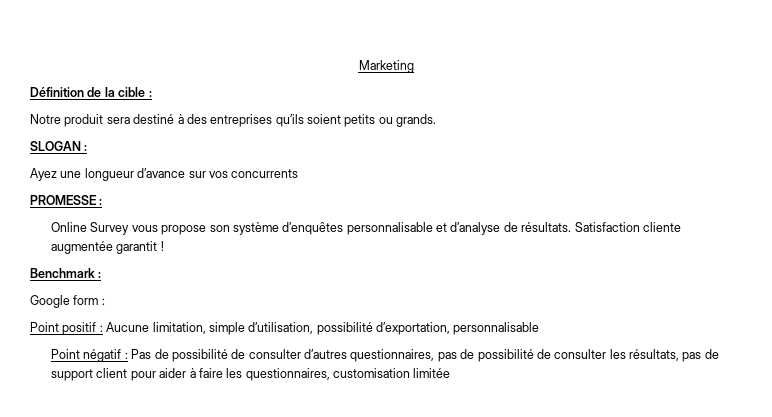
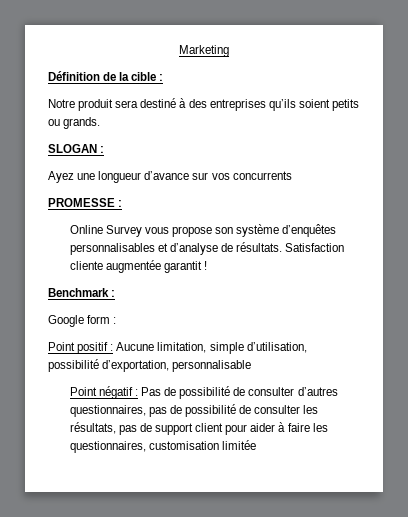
[346,222,433,235] personnalisable -> [69,243,155,255] personnalisables

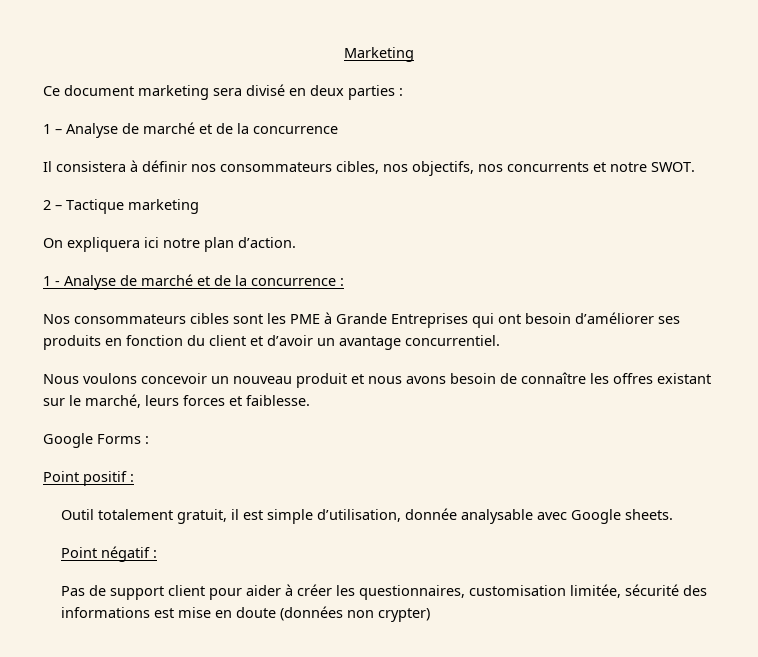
[48,71,164,81] [48,98,359,111] [48,117,101,129] [48,144,105,153] [48,171,292,183] [48,198,123,207] [69,224,337,237] [69,242,345,255] [69,260,208,273] [48,288,116,297] [48,315,111,327] Définition de la cible : // Notre produit sera destiné à des entreprises qu’ils soient petits ou grands. // SLOGAN : // Ayez une longueur d’avance sur vos concurrents // PROMESSE : // Online Survey vous propose son système d’enquêtes personnalisables et d’analyse de résultats. Satisfaction cliente augmentée garantit ! // Benchmark : // Google form -> [43,84,403,100] [43,122,338,138] [43,160,695,176] [43,199,199,214] [43,237,296,252] [43,274,344,290] [43,312,680,328] [43,335,500,350] [43,372,711,388] [43,394,310,408] [43,433,141,448] Ce document marketing sera divisé en deux parties : // 1 – Analyse de marché et de la concurrence // Il consistera à définir nos consommateurs cibles, nos objectifs, nos concurrents et notre SWOT. // 2 – Tactique marketing // On expliquera ici notre plan d’action. // 1 - Analyse de marché et de la concurrence : // Nos consommateurs cibles sont les PME à Grande Entreprises qui ont besoin d’améliorer ses produits en fonction du client et d’avoir un avantage concurrentiel. // Nous voulons concevoir un nouveau produit et nous avons besoin de connaître les offres existant sur le marché, leurs forces et faiblesse. // Google Forms
[116,342,307,354] [48,359,252,372] Aucune limitation, simple d’utilisation, possibilité d’exportation, personnalisable -> [61,508,674,524] // Outil totalement gratuit, il est simple d’utilisation, donnée analysable avec Google sheets.
(138, 392) none -> (158, 554) //
[179,386,338,399] [69,404,319,417] [69,422,152,435] possibilité de consulter d’autres questionnaires, pas de possibilité de consulter les résultats, pas de -> (107, 590) none
[287,423,310,432] faire -> [297,584,333,596] créer
[221,440,256,450] limitée -> [570,584,708,598] [61,606,431,622] limitée, sécurité des informations est mise en doute (données non crypter)

